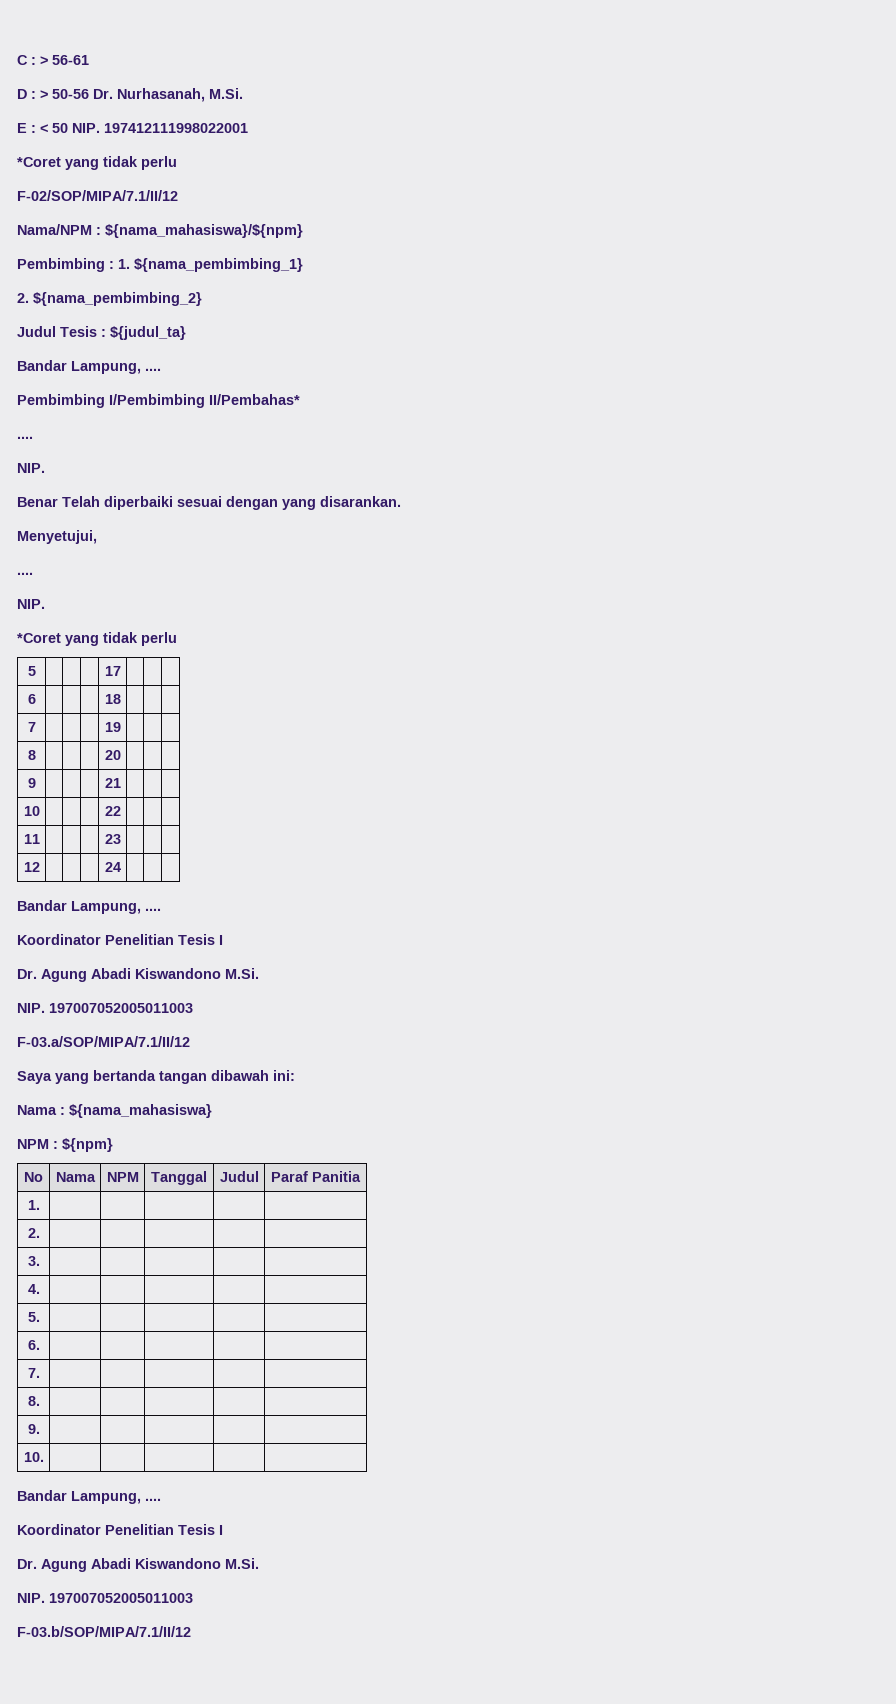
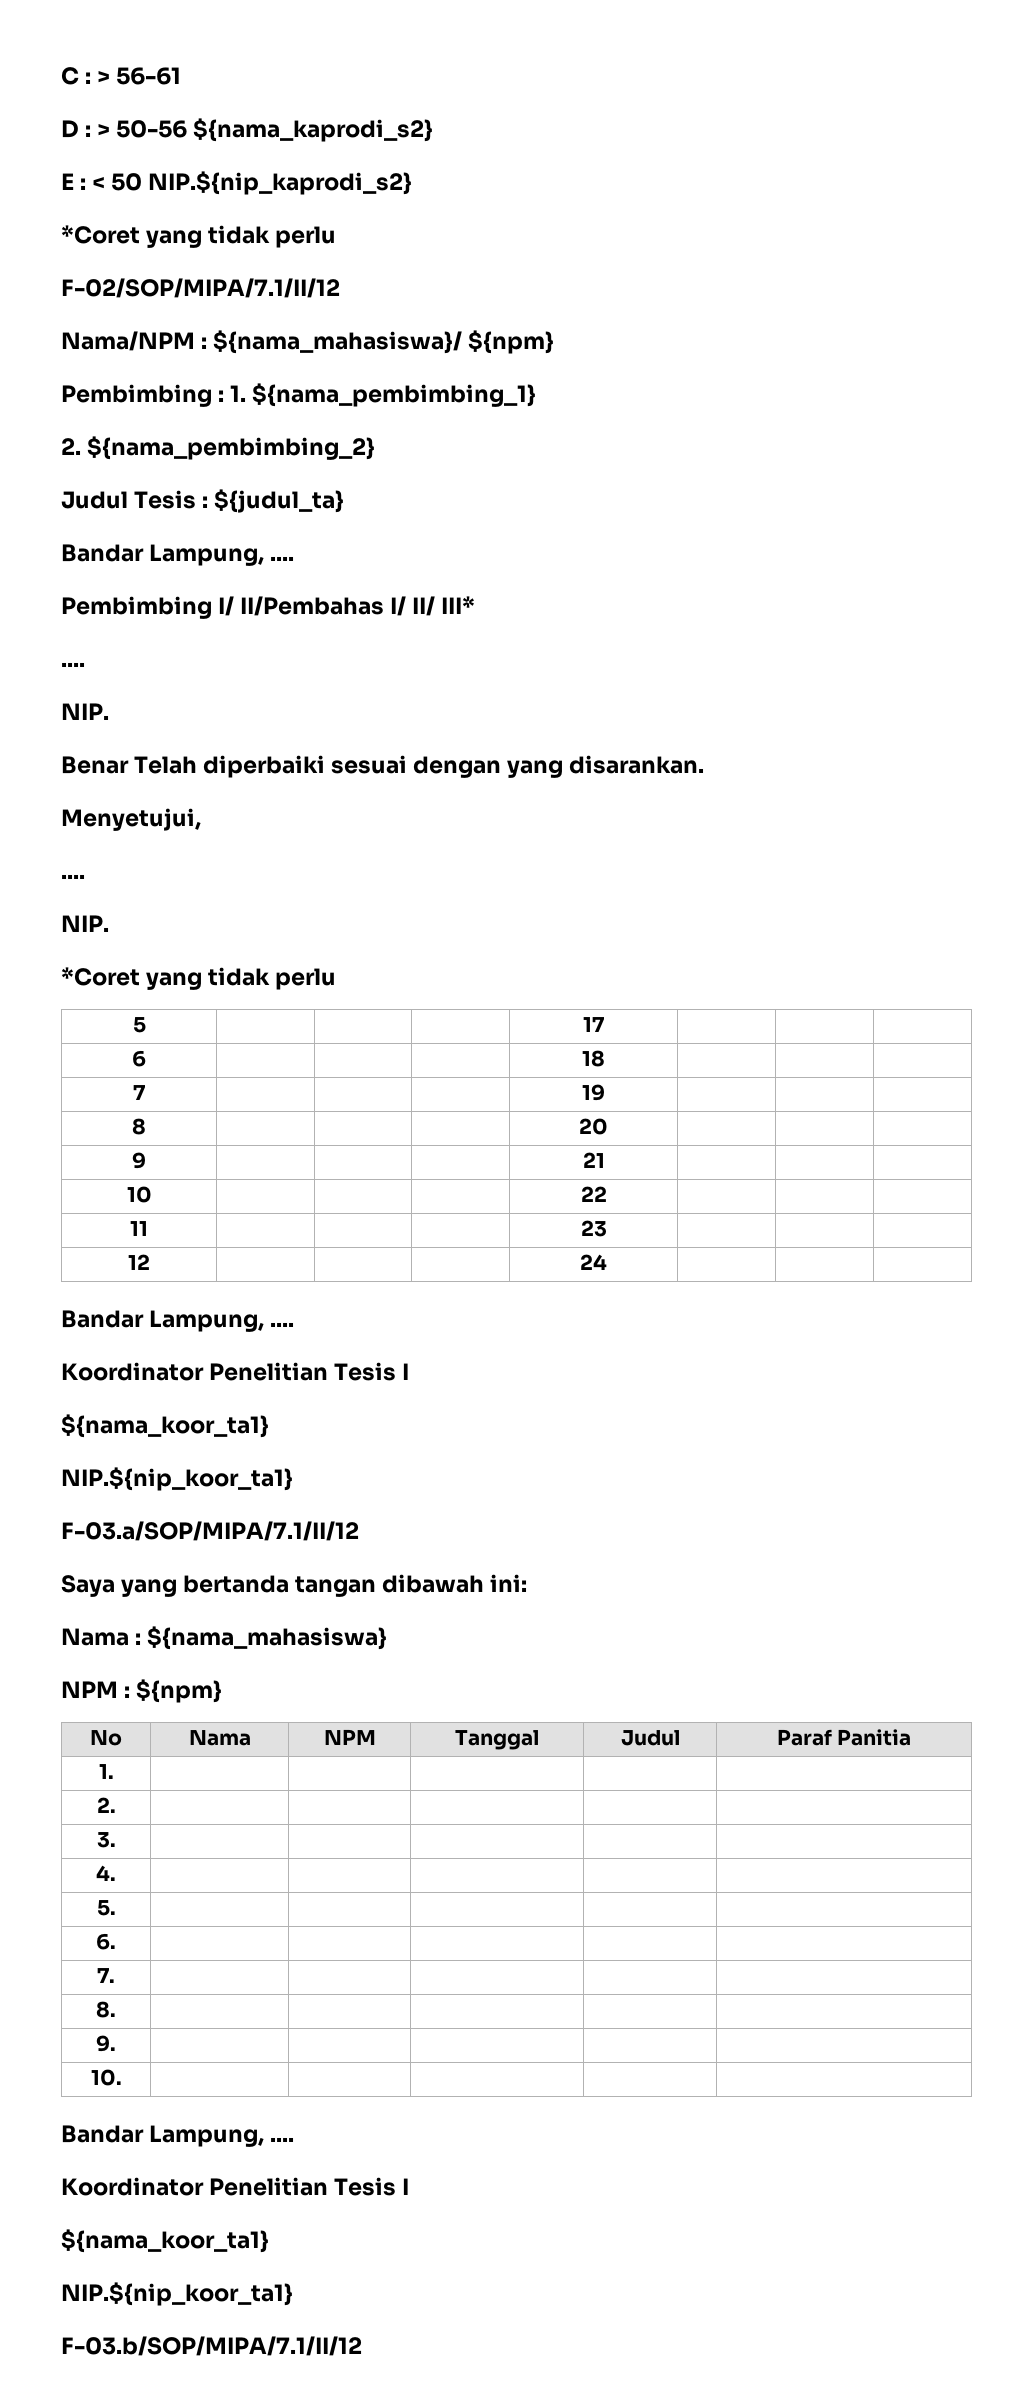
[93,88,243,102] Dr. Nurhasanah, M.Si. -> [193,118,434,142] ${nama_kaprodi_s2}
[72,123,248,133] NIP. 197412111998022001 -> [148,171,413,195] NIP.${nip_kaprodi_s2}
[105,224,303,238] ${nama_mahasiswa}/${npm} -> [213,330,555,354] ${nama_mahasiswa}/ ${npm}
[109,394,300,408] I/Pembimbing II/Pembahas* -> [218,596,476,616] I/ II/Pembahas I/ II/ III*
[17,968,259,982] [17,1003,193,1013] Dr. Agung Abadi Kiswandono M.Si. // NIP. 197007052005011003 -> [61,1414,269,1438] [61,1467,293,1491] ${nama_koor_ta1} // NIP.${nip_koor_ta1}
[17,1558,259,1572] [17,1593,193,1603] Dr. Agung Abadi Kiswandono M.Si. // NIP. 197007052005011003 -> [61,2229,269,2253] [61,2282,293,2306] ${nama_koor_ta1} // NIP.${nip_koor_ta1}

